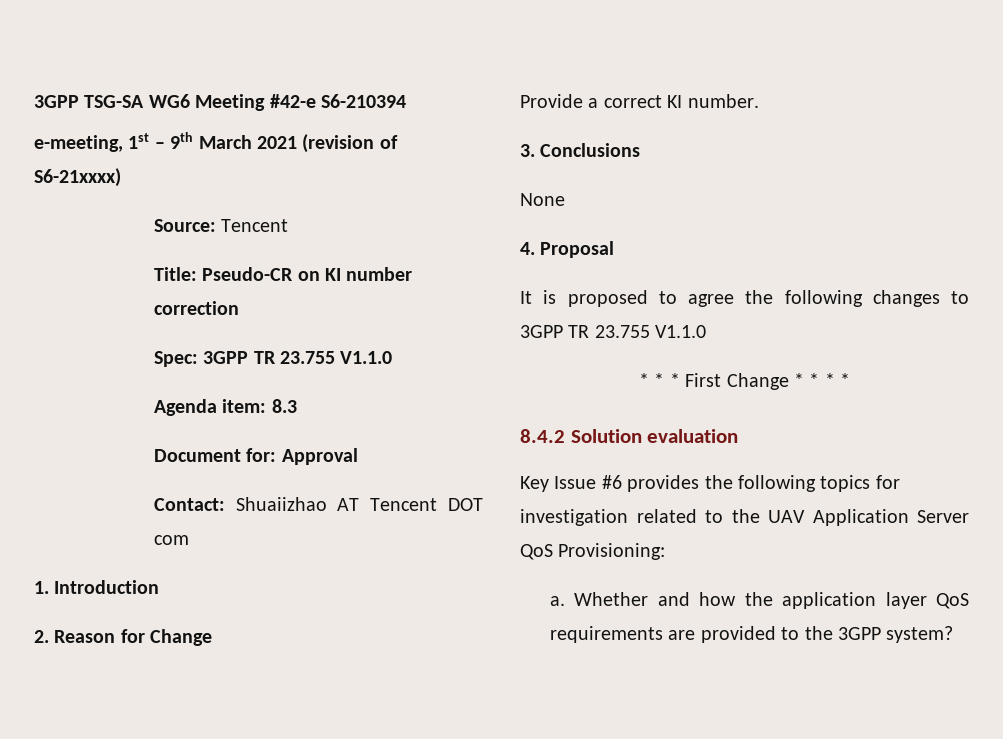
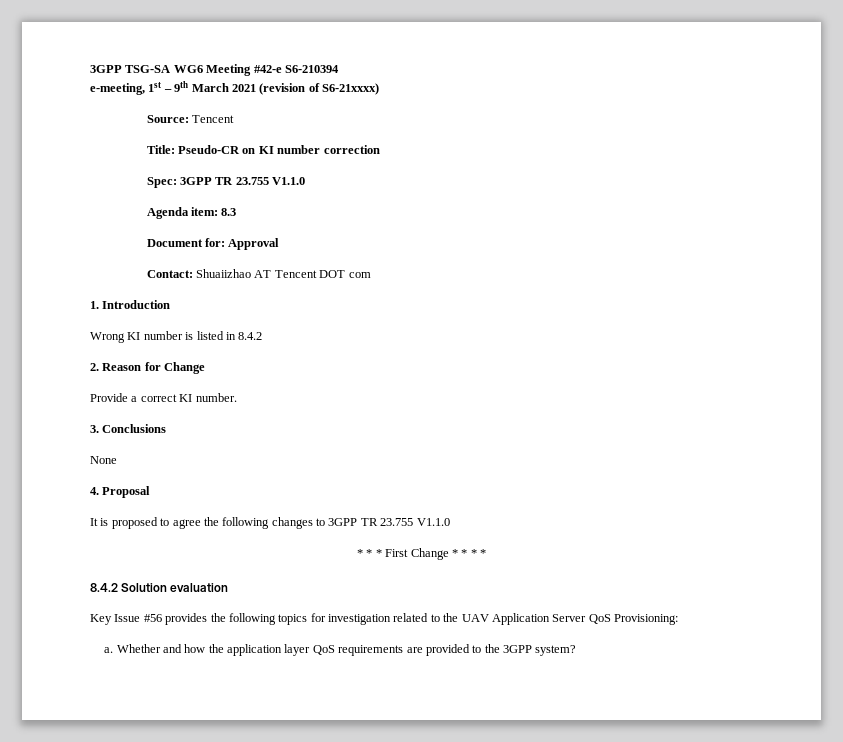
(160, 587) none -> [90,331,263,343] // Wrong KI number is listed in 8.4.2
[601,475,622,489] #6 -> [143,614,162,622] #56

